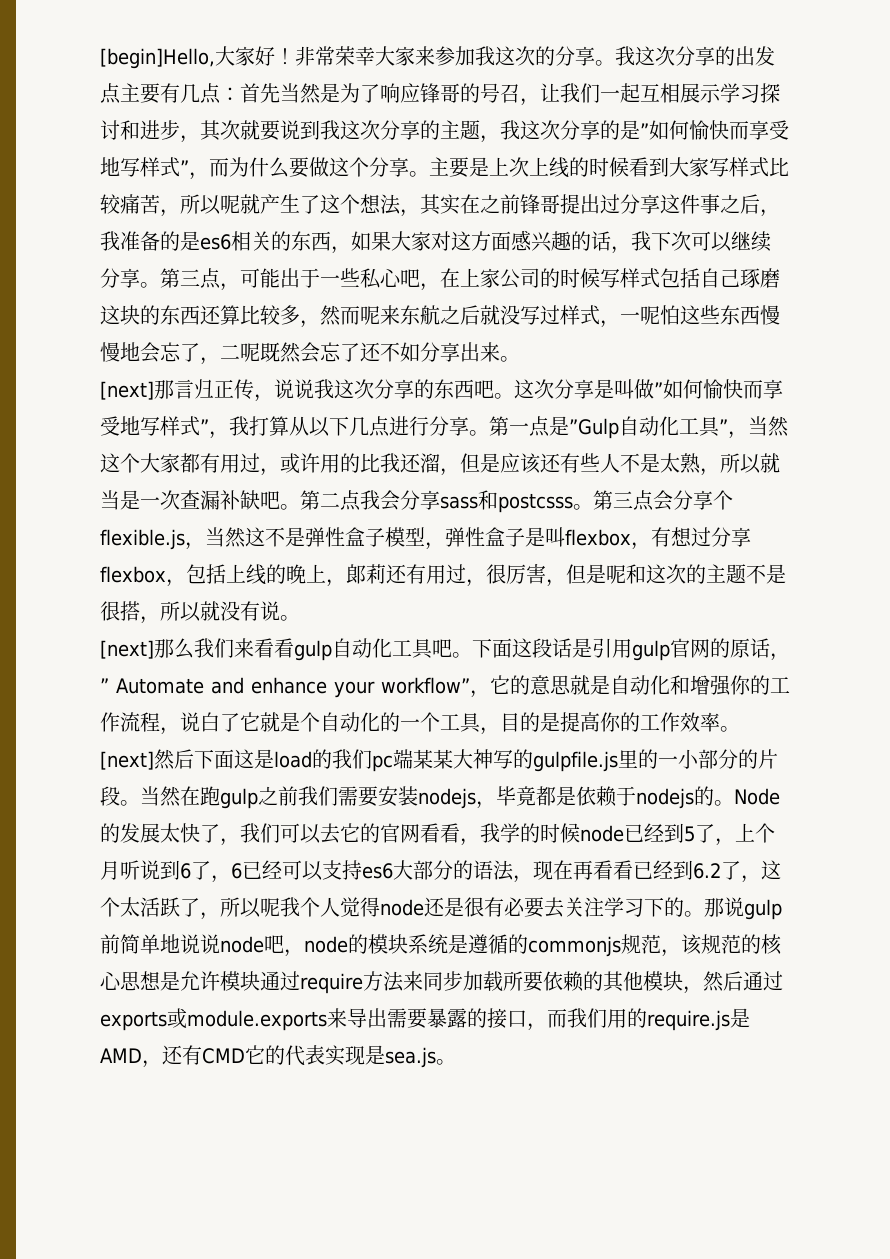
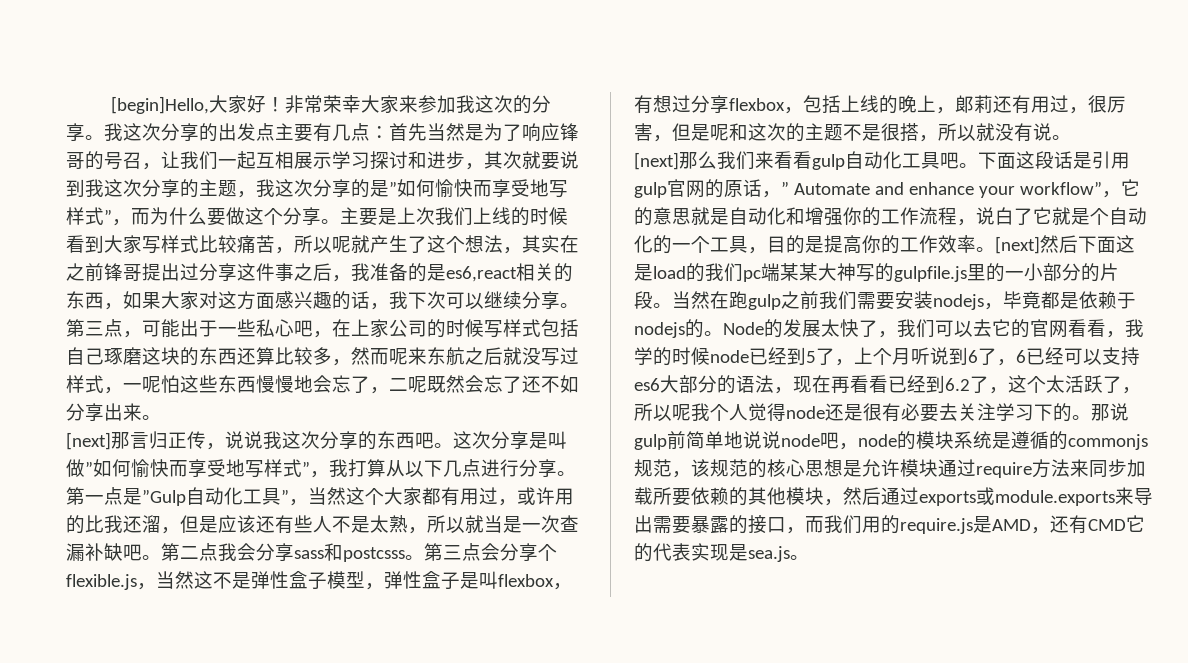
(529, 167) none -> [435,207,473,226] 我们
[200,234,231,250] es6 -> [446,266,517,282] es6,react

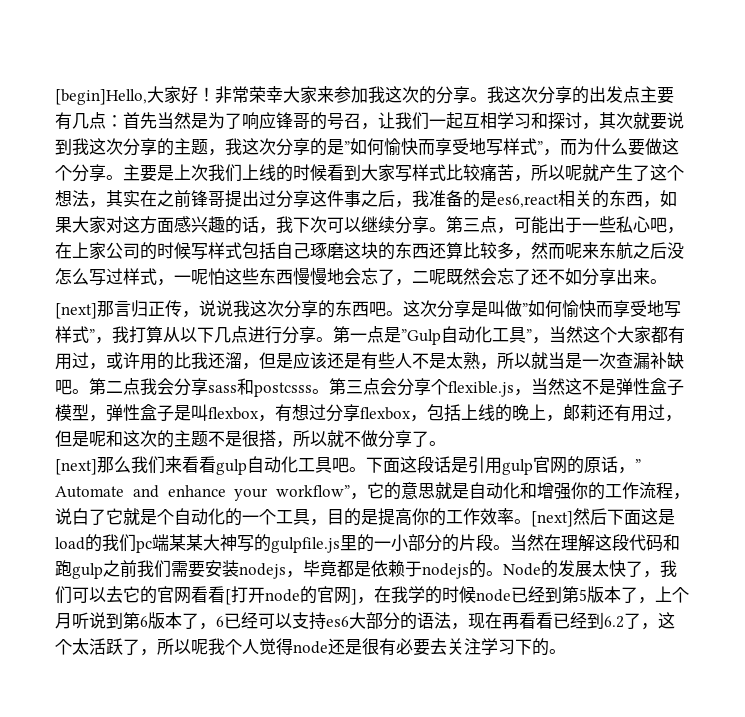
[294,151,465,170] 展示学习探讨和进步 -> [497,112,582,130] 学习和探讨
[503,347,541,365] 就没 -> [667,242,684,259] [55,268,89,285] 没怎么
(275, 524) none -> [344,353,361,369] 是
[1088,95,1126,113] [634,123,672,142] 很厉害， -> (682, 418) none
[995,123,1052,142] 没有说 -> [344,430,429,448] 不做分享了
(729, 300) none -> [561,534,680,552] 理解这段代码和
[1106,331,1125,338] ， -> [225,586,391,605] [打开node的官网]，在
[806,351,816,363] 5 -> [562,586,621,603] 第5版本
[968,350,978,363] 6 -> [123,612,182,629] 第6版本
[1091,403,1129,421] [634,431,1148,450] [634,459,1146,478] [634,487,1153,506] [634,515,1145,534] [634,543,809,562] 那说gulp前简单地说说node吧，node的模块系统是遵循的commonjs规范，该规范的核心思想是允许模块通过require方法来同步加载所要依赖的其他模块，然后通过exports或module.exports来导出需要暴露的接口，而我们用的require.js是AMD，还有CMD它的代表实现是sea.js。 -> (566, 651) none

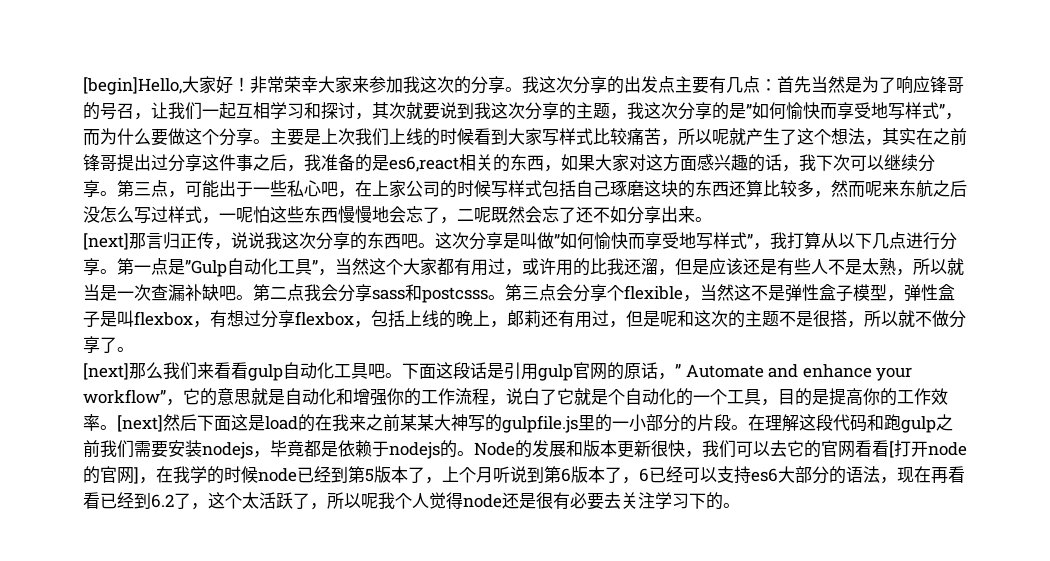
[448,381,514,397] flexible.js -> [624,285,683,300] flexible
[102,534,169,553] 我们pc端 -> [315,414,400,432] 在我来之前
[510,534,544,551] 当然 -> (748, 427) none
[592,560,643,577] 太快了 -> [566,440,685,458] 和版本更新很快

